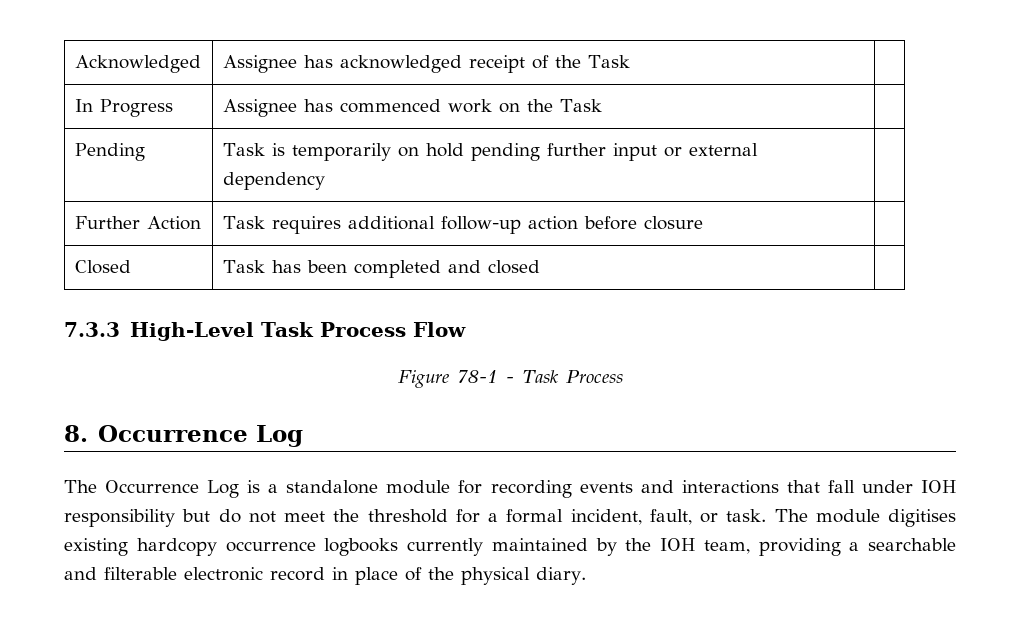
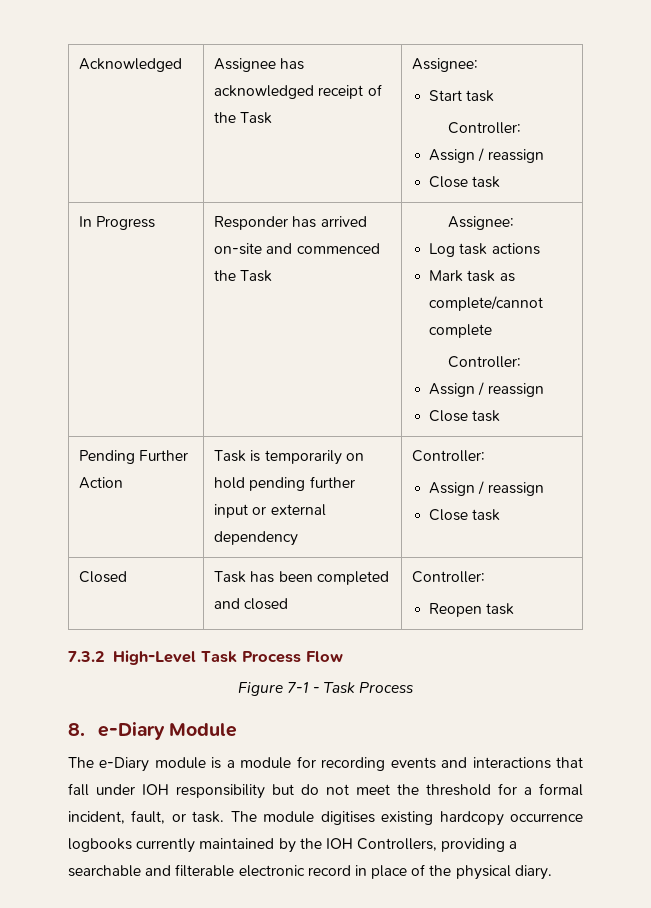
[74,99,173,117] [222,99,602,117] // In Progress | Assignee has commenced work on the Task | -> [412,58,479,72] [429,90,495,102] [447,122,521,134] [429,148,544,163] [429,176,501,188] [79,216,156,230] [214,216,367,230] [214,243,380,255] [214,270,273,282] [447,216,514,230] [429,243,540,257] [429,270,515,282] [429,296,544,311] [429,324,493,338] [447,356,521,368] [429,382,544,397] [429,410,501,422] Assignee: // Start task // Controller: // Assign / reassign // Close task // In Progress | Responder has arrived on-site and commenced the Task | Assignee: // Log task actions // Mark task as complete/cannot complete // Controller: // Assign / reassign // Close task
(145, 152) none -> [139,450,189,461] [79,477,124,489] Further Action
[74,216,201,230] [222,216,703,234] // Further Action | Task requires additional follow-up action before closure | -> [412,450,486,462] [429,481,544,496] [429,509,501,521] Controller: // Assign / reassign // Close task
[64,322,120,337] // 7.3.3 -> [412,571,486,583] [429,603,515,617] [68,651,105,662] Controller: // Reopen task // 7.3.2
[456,370,498,383] 78-1 -> [287,682,309,693] 7-1
[97,425,303,447] [64,480,240,498] Occurrence Log // The Occurrence Log -> [97,722,238,740] [68,757,206,772] e-Diary Module // The e-Diary module
[286,480,379,494] standalone -> (235, 764) none
[703,540,750,554] team, -> [357,838,438,851] Controllers,

